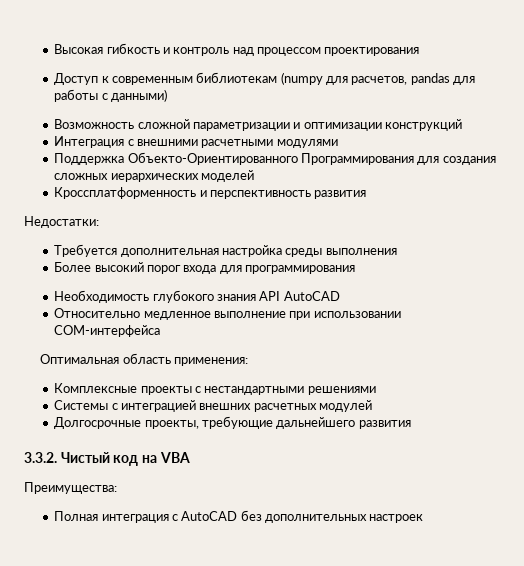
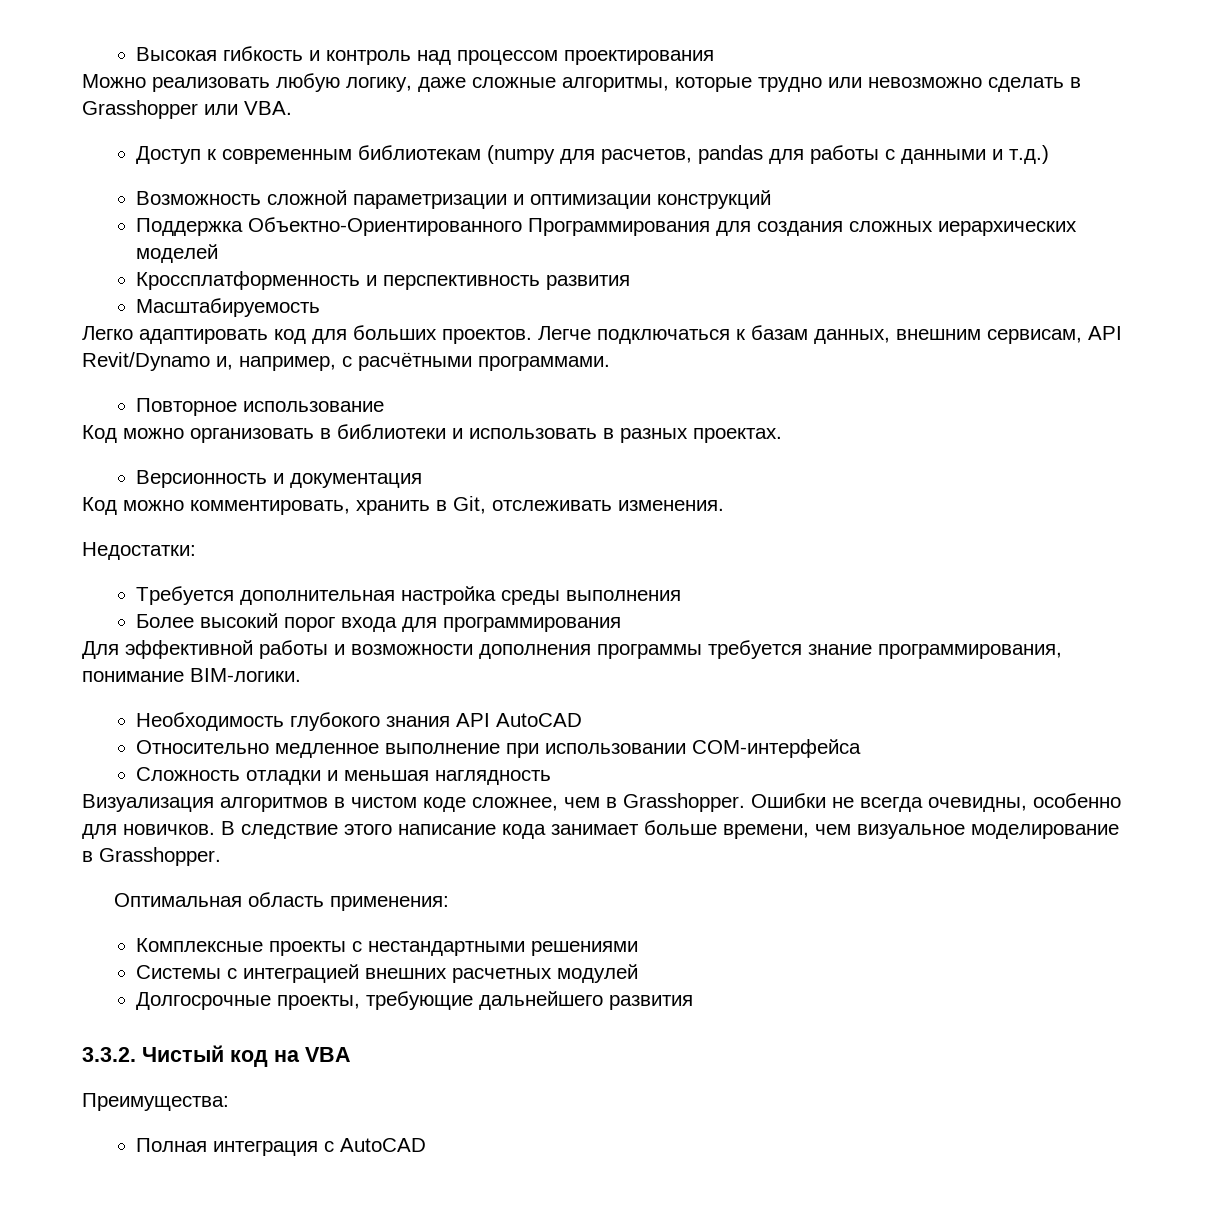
(420, 51) none -> [82,73,1081,92] [82,100,292,119] // Можно реализовать любую логику, даже сложные алгоритмы, которые трудно или невозможно сделать в Grasshopper или VBA.
[110,89,167,102] данными) -> [901,145,1050,164] данными и т.д.)
[54,136,338,148] // Интеграция с внешними расчетными модулями -> (772, 199) none
[127,152,298,165] Объекто-Ориентированного -> [248,217,523,236] Объектно-Ориентированного
(367, 194) none -> [136,298,321,317] [82,325,1122,344] [82,352,610,371] [136,398,385,416] [82,424,782,443] [136,470,423,488] [82,496,724,515] // Масштабируемость // Легко адаптировать код для больших проектов. Легче подключаться к базам данных, внешним сервисам, API Revit/Dynamo и, например, с расчётными программами. // Повторное использование // Код можно организовать в библиотеки и использовать в разных проектах. // Версионность и документация // Код можно комментировать, хранить в Git, отслеживать изменения.
(356, 269) none -> [82,640,1062,659] [82,668,301,682] // Для эффективной работы и возможности дополнения программы требуется знание программирования, понимание BIM-логики.
(161, 331) none -> [136,767,552,785] [82,793,1121,812] [82,820,1119,839] [82,847,221,866] // Сложность отладки и меньшая наглядность // Визуализация алгоритмов в чистом коде сложнее, чем в Grasshopper. Ошибки не всегда очевидны, особенно для новичков. В следствие этого написание кода занимает больше времени, чем визуальное моделирование в Grasshopper.
[240,510,424,523] без дополнительных настроек -> (427, 1145) none

